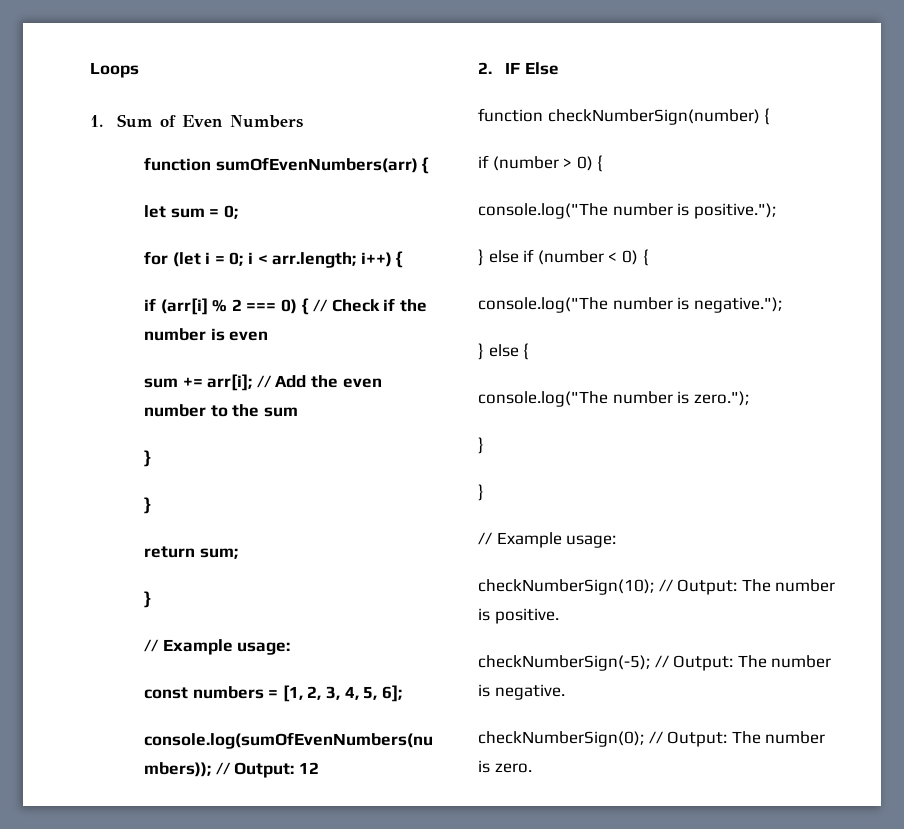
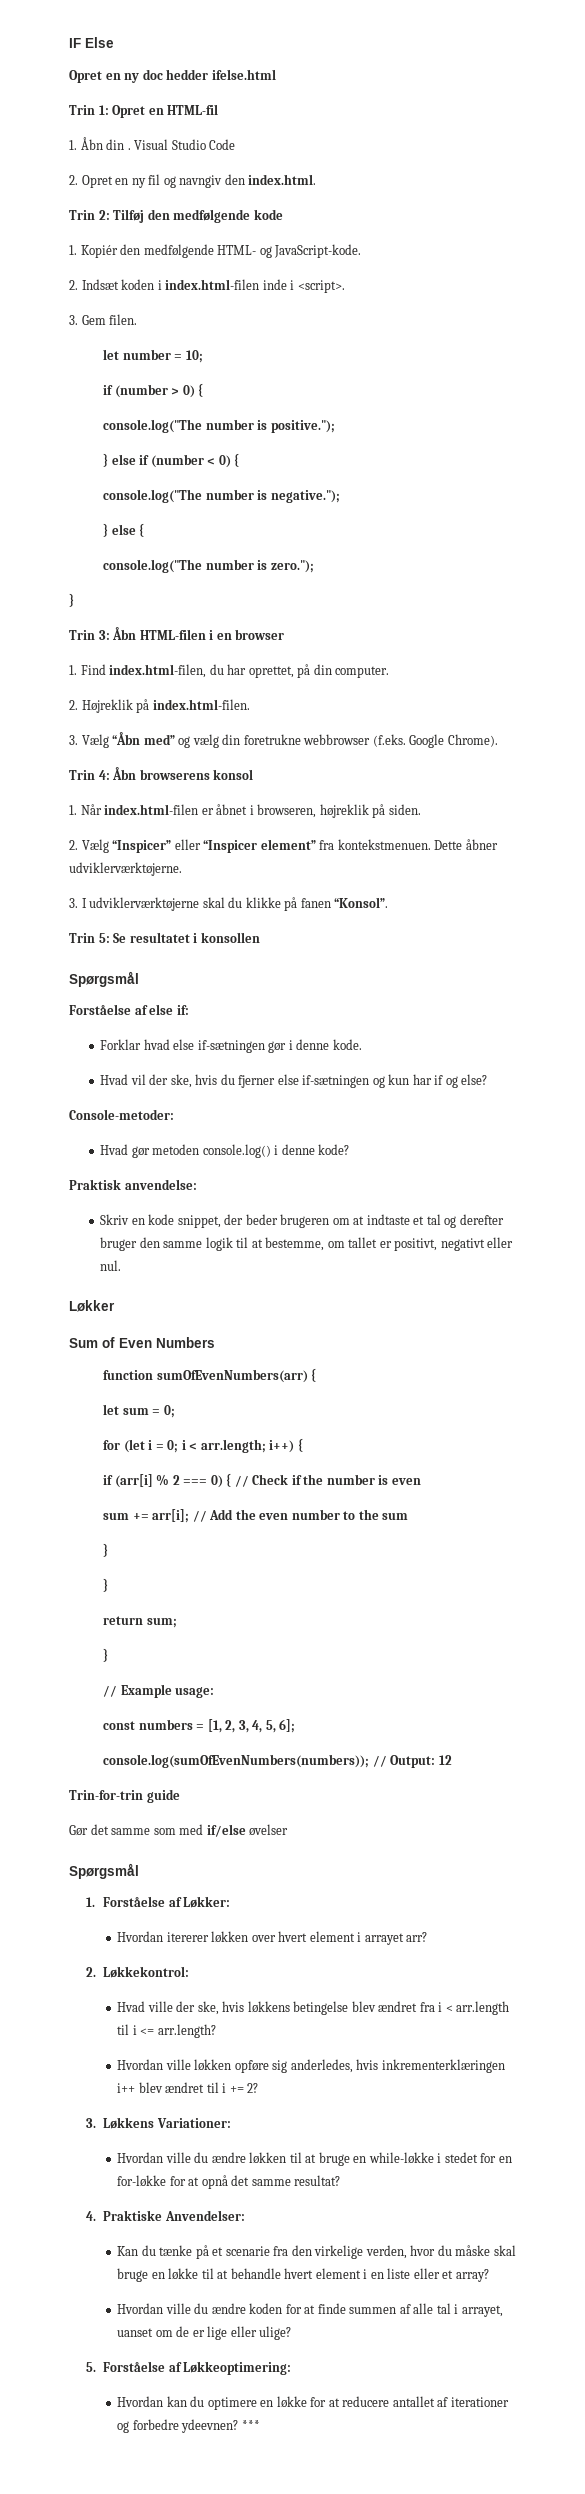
[90,62,139,78] [90,115,103,127] Loops // 1. -> [69,37,114,48] [69,69,276,83] [69,104,219,118] [69,137,236,150] [69,174,317,188] [69,209,283,223] [69,244,362,258] [69,279,345,293] [69,314,138,325] [103,349,203,363] [103,383,204,398] [103,419,335,433] [103,453,240,468] [103,489,340,503] [103,523,145,537] [103,559,314,573] [69,593,74,607] [69,627,285,640] [69,664,390,678] [69,699,250,713] [69,732,498,748] [69,767,254,780] [69,804,421,818] [69,839,498,853] [69,862,182,876] [69,897,389,911] [69,932,260,943] [69,971,139,987] [69,1004,189,1015] [100,1039,362,1053] [100,1074,488,1088] [69,1109,174,1120] [100,1144,350,1158] [69,1179,197,1190] [100,1214,504,1228] [100,1237,514,1251] [100,1260,122,1271] [69,1300,115,1312] IF Else // Opret en ny doc hedder ifelse.html // Trin 1: Opret en HTML-fil // 1. Åbn din . Visual Studio Code // 2. Opret en ny fil og navngiv den index.html. // Trin 2: Tilføj den medfølgende kode // 1. Kopiér den medfølgende HTML- og JavaScript-kode. // 2. Indsæt koden i index.html-filen inde i <script>. // 3. Gem filen. // let number = 10; // if (number > 0) { // console.log("The number is positive."); // } else if (number < 0) { // console.log("The number is negative."); // } else { // console.log("The number is zero."); // } // Trin 3: Åbn HTML-filen i en browser // 1. Find index.html-filen, du har oprettet, på din computer. // 2. Højreklik på index.html-filen. // 3. Vælg “Åbn med” og vælg din foretrukne webbrowser (f.eks. Google Chrome). // Trin 4: Åbn browserens konsol // 1. Når index.html-filen er åbnet i browseren, højreklik på siden. // 2. Vælg “Inspicer” eller “Inspicer element” fra kontekstmenuen. Dette åbner udviklerværktøjerne. // 3. I udviklerværktøjerne skal du klikke på fanen “Konsol”. // Trin 5: Se resultatet i konsollen // Spørgsmål // Forståelse af else if: // Forklar hvad else if-sætningen gør i denne kode. // Hvad vil der ske, hvis du fjerner else if-sætningen og kun har if og else? // Console-metoder: // Hvad gør metoden console.log() i denne kode? // Praktisk anvendelse: // Skriv en kode snippet, der beder brugeren om at indtaste et tal og derefter bruger den samme logik til at bestemme, om tallet er positivt, negativt eller nul. // Løkker //
[478,62,559,75] [478,108,771,125] [478,155,604,172] [478,203,776,219] [478,249,649,266] [478,297,782,313] [478,343,530,360] [478,391,749,407] [478,437,484,454] [478,484,484,501] [478,532,617,548] [478,579,836,595] [478,608,559,624] [478,655,832,671] [478,684,565,700] [478,731,826,747] [478,760,532,773] 2. IF Else // function checkNumberSign(number) { // if (number > 0) { // console.log("The number is positive."); // } else if (number < 0) { // console.log("The number is negative."); // } else { // console.log("The number is zero."); // } // } // // Example usage: // checkNumberSign(10); // Output: The number is positive. // checkNumberSign(-5); // Output: The number is negative. // checkNumberSign(0); // Output: The number is zero. -> [69,1789,180,1803] [69,1824,289,1837] [69,1863,139,1879] [86,1896,231,1908] [117,1931,428,1945] [86,1966,190,1978] [117,2001,510,2015] [117,2024,216,2038] [117,2059,505,2073] [117,2082,259,2093] [86,2117,231,2129] [117,2152,512,2166] [117,2175,341,2189] [86,2210,245,2221] [117,2245,516,2259] [117,2268,489,2282] [117,2303,503,2317] [117,2326,292,2340] [86,2361,292,2375] [117,2396,509,2410] [117,2419,260,2433] Trin-for-trin guide // Gør det samme som med if/else øvelser // Spørgsmål // 1. Forståelse af Løkker: // Hvordan itererer løkken over hvert element i arrayet arr? // 2. Løkkekontrol: // Hvad ville der ske, hvis løkkens betingelse blev ændret fra i < arr.length til i <= arr.length? // Hvordan ville løkken opføre sig anderledes, hvis inkrementerklæringen i++ blev ændret til i += 2? // 3. Løkkens Variationer: // Hvordan ville du ændre løkken til at bruge en while-løkke i stedet for en for-løkke for at opnå det samme resultat? // 4. Praktiske Anvendelser: // Kan du tænke på et scenarie fra den virkelige verden, hvor du måske skal bruge en løkke til at behandle hvert element i en liste eller et array? // Hvordan ville du ændre koden for at finde summen af alle tal i arrayet, uanset om de er lige eller ulige? // 5. Forståelse af Løkkeoptimering: // Hvordan kan du optimere en løkke for at reducere antallet af iterationer og forbedre ydeevnen? ***

